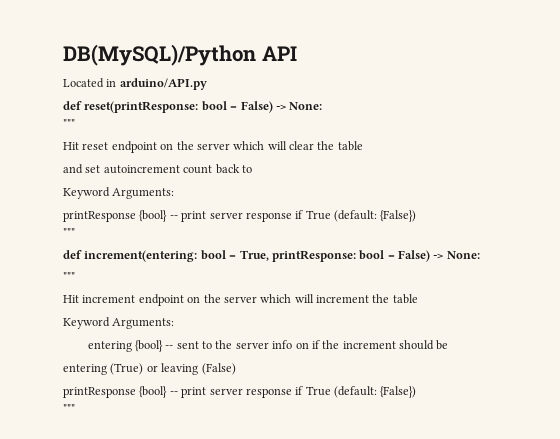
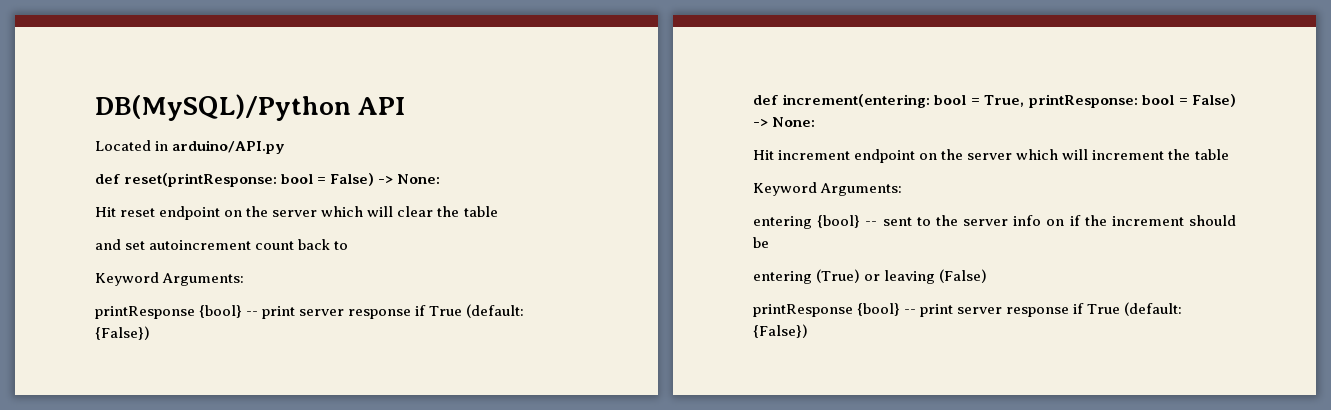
[63,119,75,127] // """ -> (441, 179) none
[63,228,75,236] // """ -> (150, 333) none
[63,272,75,280] // """ -> (816, 122) none
[63,404,75,412] // """ -> (808, 331) none

